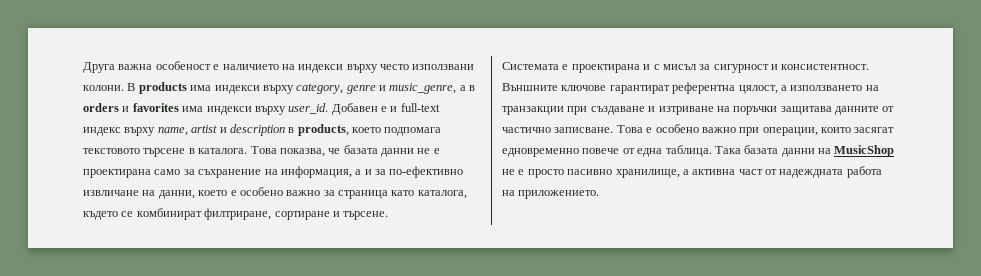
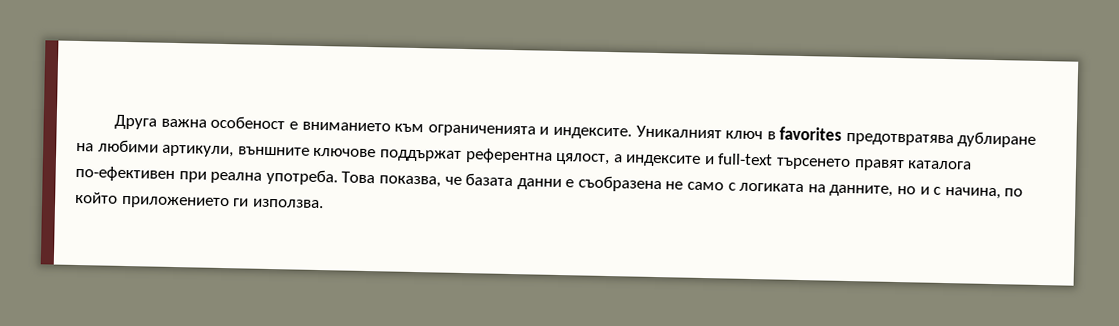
[222,64,475,73] [83,82,476,94] [83,103,440,115] [83,124,442,136] [83,148,248,157] наличието на индекси върху често използвани колони. В products има индекси върху category, genre и music_genre, а в orders и favorites има индекси върху user_id. Добавен е и full-text индекс върху name, artist и description в products, което подпомага текстовото търсене в каталога. -> [301,121,1037,148] [76,139,973,172] [75,165,338,186] вниманието към ограниченията и индексите. Уникалният ключ в favorites предотвратява дублиране на любими артикули, външните ключове поддържат референтна цялост, а индексите и full-text търсенето правят каталога по-ефективен при реална употреба.
[417,148,440,154] [83,166,464,178] [83,187,467,199] [83,208,389,220] [502,62,870,73] [502,82,879,94] [502,106,895,115] [502,124,895,136] [502,145,895,157] [502,166,882,178] [502,190,600,199] не е проектирана само за съхранение на информация, а и за по-ефективно извличане на данни, което е особено важно за страница като каталога, където се комбинират филтриране, сортиране и търсене. // Системата е проектирана и с мисъл за сигурност и консистентност. Външните ключове гарантират референтна цялост, а използването на транзакции при създаване и изтриване на поръчки защитава данните от частично записване. Това е особено важно при операции, които засягат едновременно повече от една таблица. Така базата данни на MusicShop не е просто пасивно хранилище, а активна част от надеждната работа на приложението. -> [565,175,1024,200] [75,191,324,210] е съобразена не само с логиката на данните, но и с начина, по който приложението ги използва.

